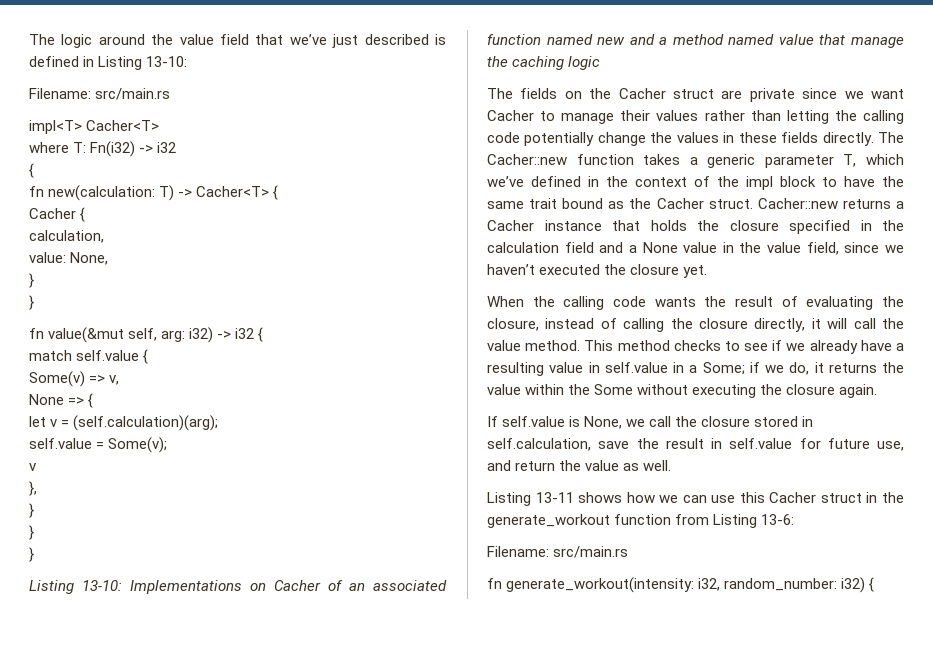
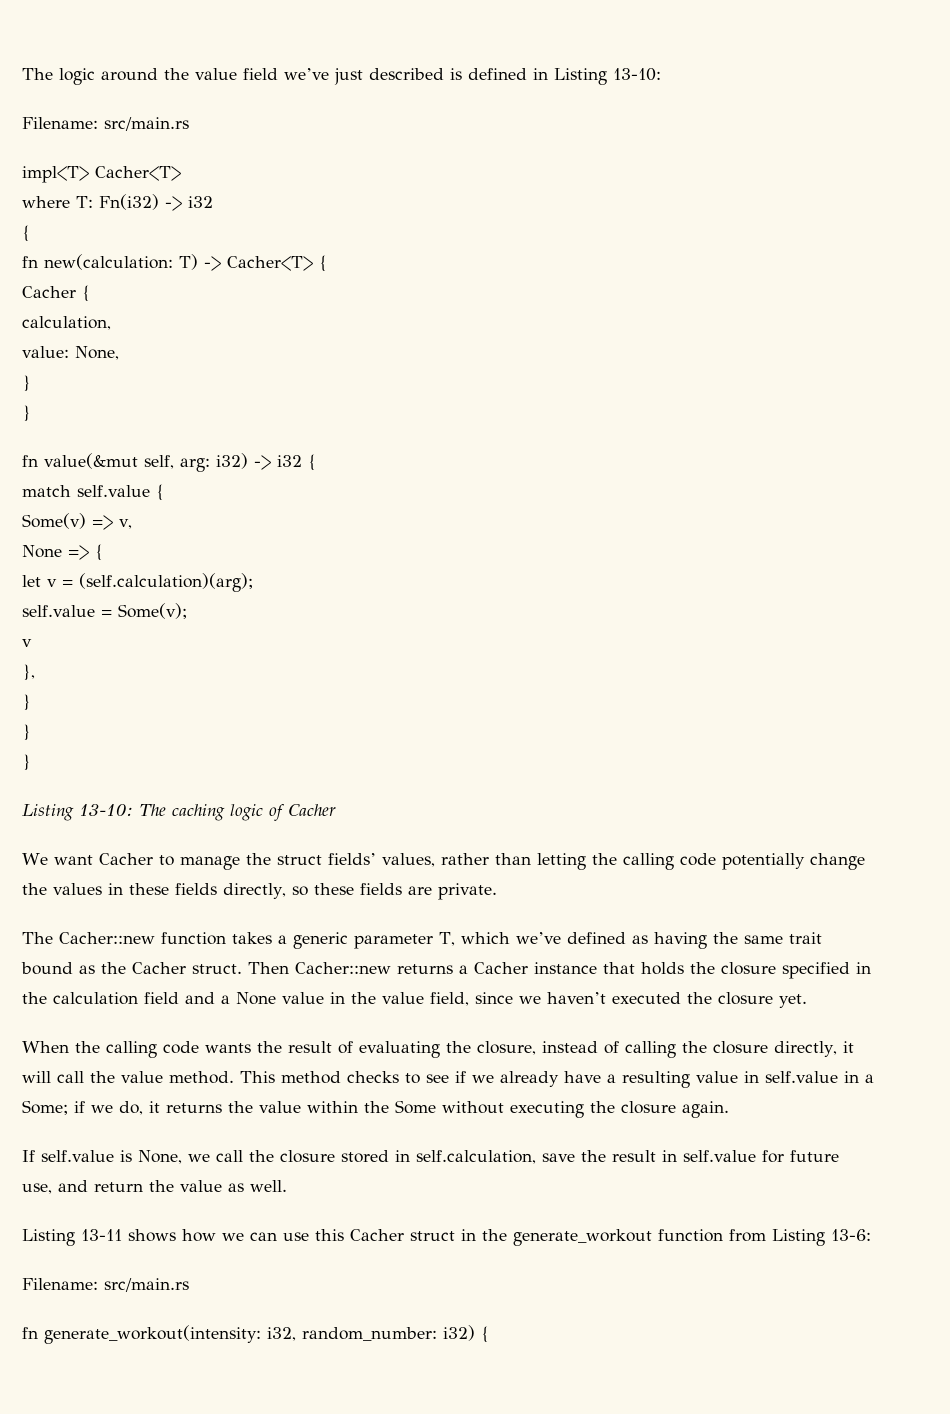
[255,34,284,45] that -> (278, 74) none
[130,580,447,594] [487,34,904,48] [487,56,601,70] [487,88,904,102] [487,110,699,124] Implementations on Cacher of an associated function named new and a method named value that manage the caching logic // The fields on the Cacher struct are private since we want Cacher to manage their values -> [139,804,336,821] [22,853,435,870] The caching logic of Cacher // We want Cacher to manage the struct fields’ values,
[822,132,874,146] directly. -> [223,883,497,900] directly, so these fields are private. //
[588,176,875,190] in the context of the impl block to have -> [631,932,707,949] as having
(753, 204) none -> [248,962,289,974] Then

